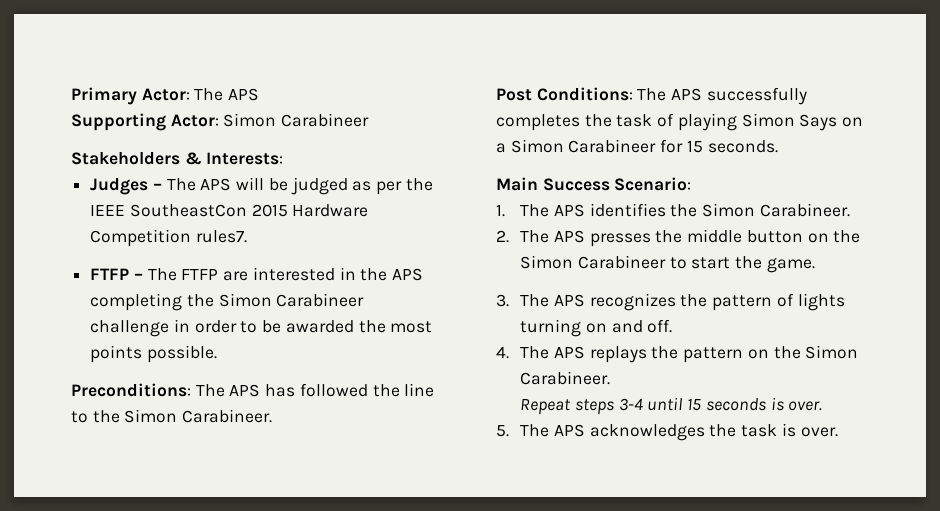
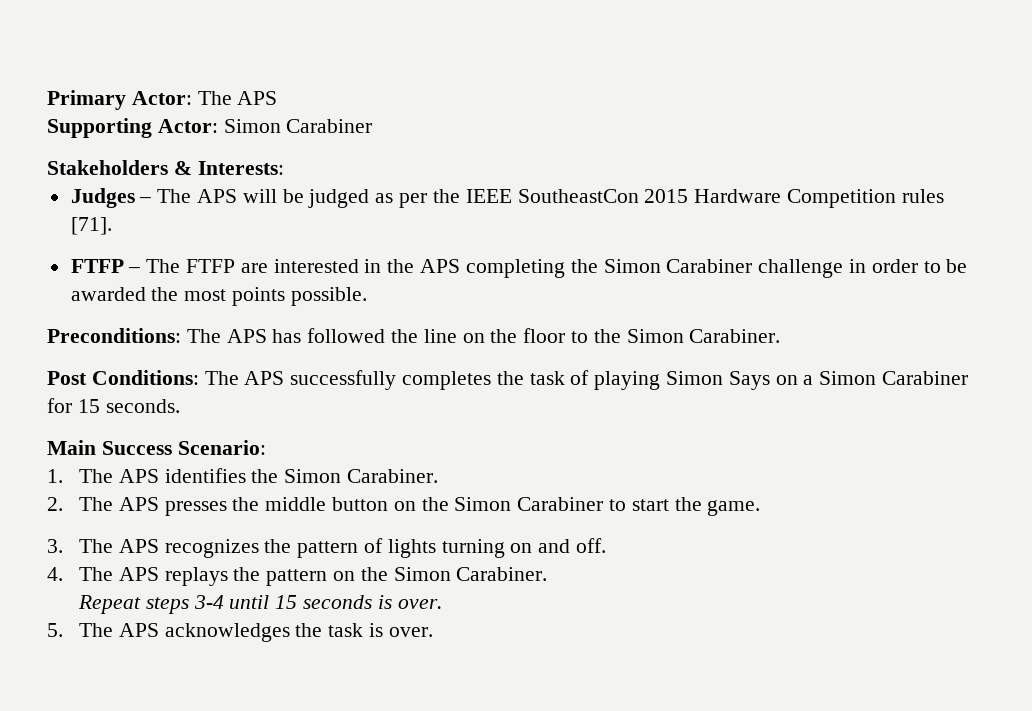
[281,113,370,127] Carabineer -> [286,119,373,133] Carabiner
[195,230,247,243] rules7. -> [901,189,944,203] [70,217,112,235] rules [71].
[276,293,365,307] Carabineer -> [666,259,753,273] Carabiner
(435, 390) none -> [462,328,566,343] on the floor
[182,409,273,423] Carabineer. -> [689,329,781,343] Carabiner.
[568,139,657,153] Carabineer -> [882,371,969,385] Carabiner
[759,203,850,217] Carabineer. -> [346,469,438,483] Carabiner.
[577,255,666,269] Carabineer -> [517,497,604,511] Carabiner
[520,371,611,385] Carabineer. -> [456,567,548,581] Carabiner.

